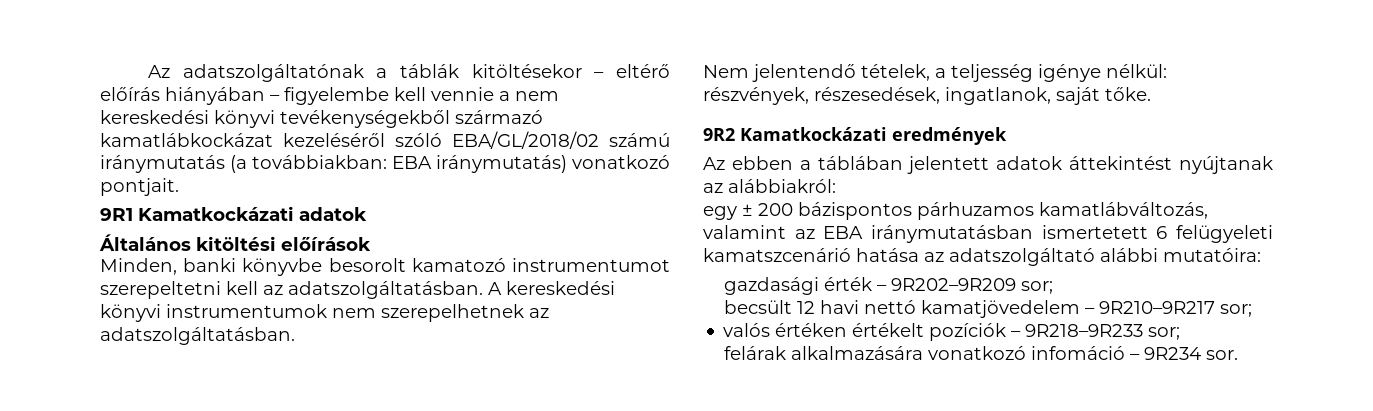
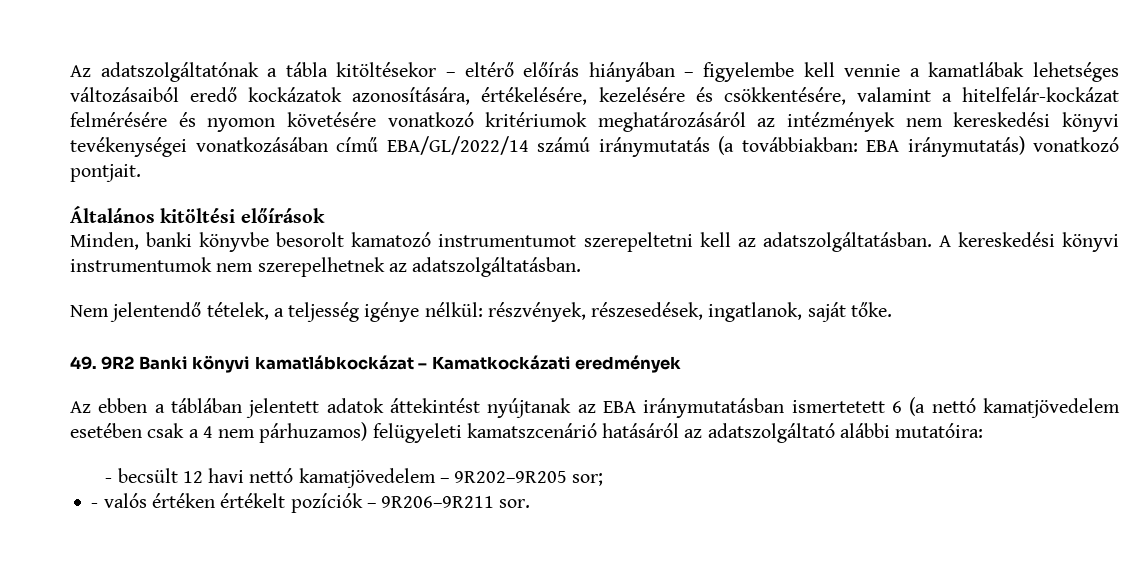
[400,64,460,78] táblák -> [285,62,328,77] tábla
[515,91,559,101] [100,110,543,128] [100,131,599,149] nem kereskedési könyvi tevékenységekből származó kamatlábkockázat kezeléséről szóló EBA/GL/2018/02 -> [928,62,1120,82] [70,87,1120,105] [70,112,1119,132] [70,136,529,157] kamatlábak lehetséges változásaiból eredő kockázatok azonosítására, értékelésére, kezelésére és csökkentésére, valamint a hitelfelár-kockázat felmérésére és nyomon követésére vonatkozó kritériumok meghatározásáról az intézmények nem kereskedési könyvi tevékenységei vonatkozásában című EBA/GL/2022/14
[100,206,367,221] // 9R1 Kamatkockázati adatok -> (141, 173) none
[703,128,735,141] 9R2 -> [70,355,428,373] 49. 9R2 Banki könyvi kamatlábkockázat –
[728,179,836,193] [703,202,1208,220] [703,225,1168,243] alábbiakról: // egy ± 200 bázispontos párhuzamos kamatlábváltozás, valamint az EBA iránymutatásban ismertetett 6 -> [603,397,1121,418] [70,422,368,443] EBA iránymutatásban ismertetett 6 (a nettó kamatjövedelem esetében csak a 4 nem párhuzamos)
[856,248,919,262] hatása -> [602,423,680,438] hatásáról
[723,277,1053,295] gazdasági érték – 9R202–9R209 sor; // -> [105,478,113,483] -
[1098,301,1252,317] 9R210–9R217 sor; // -> [454,471,604,486] [91,503,99,508] 9R202–9R205 sor; // -
[1025,324,1181,340] [723,346,1201,360] 9R218–9R233 sor; // felárak alkalmazására vonatkozó infomáció – 9R234 -> [381,496,495,508] 9R206–9R211

